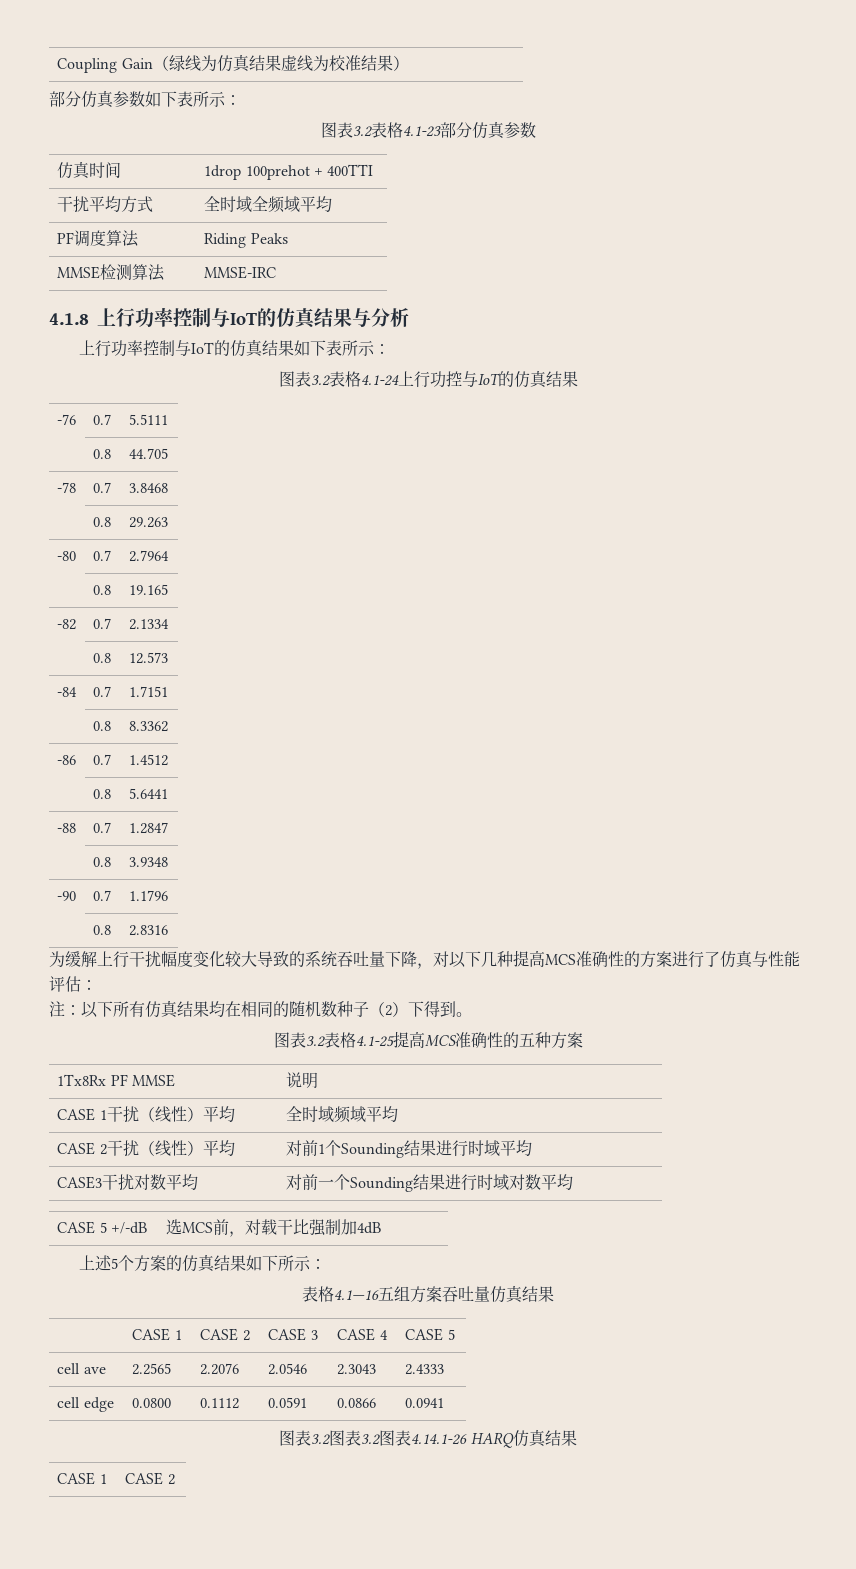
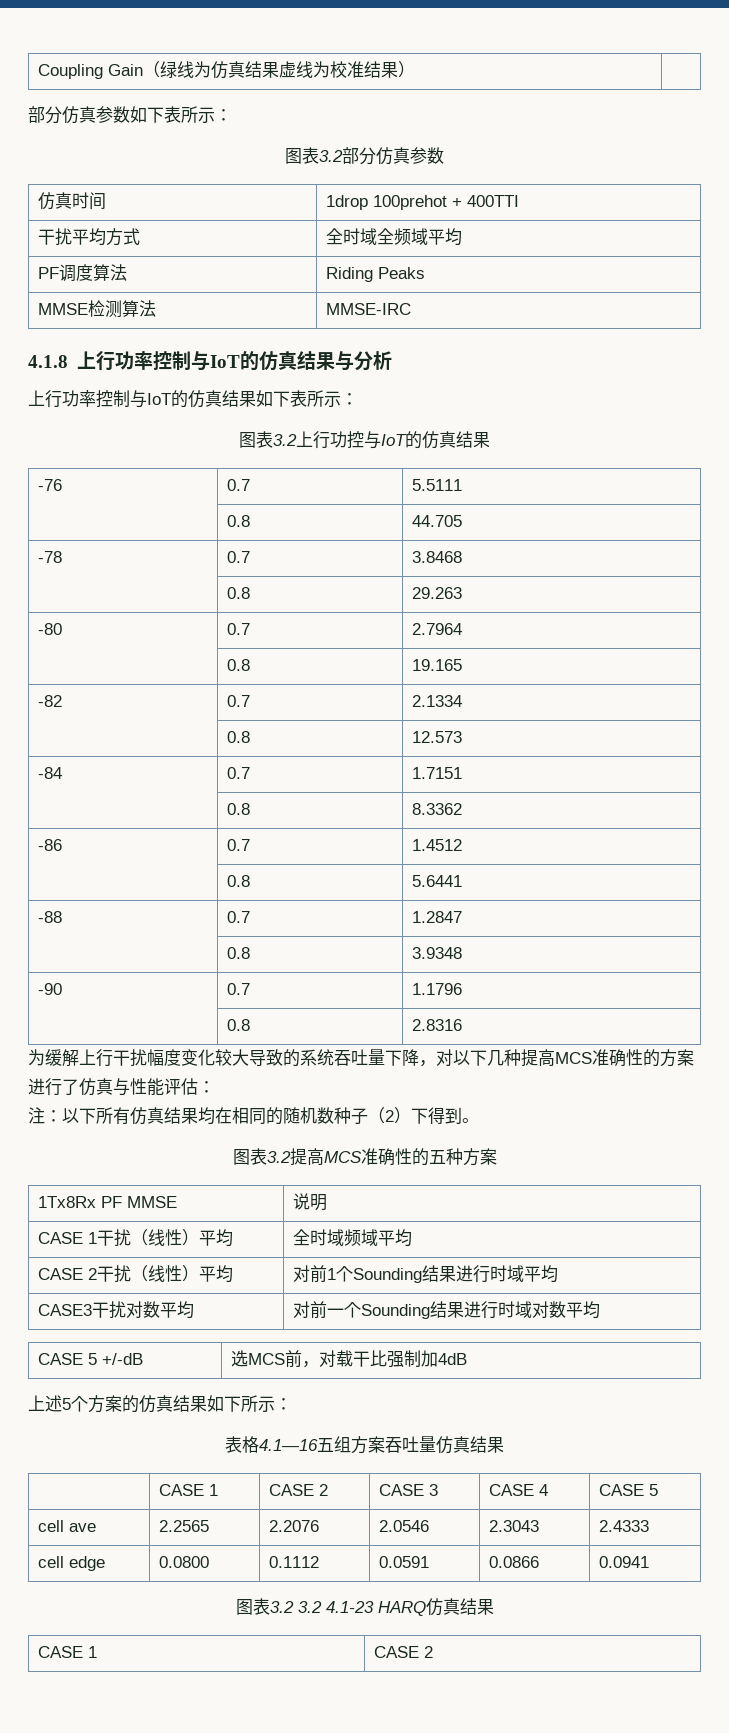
[370,122,441,138] 表格4.1-23 -> (343, 156) none
[328,371,399,387] 表格4.1-24 -> (297, 440) none
[323,1032,394,1048] 表格4.1-25 -> (291, 1157) none
[329,1430,468,1446] 图表3.2图表4.14.1-26 -> [297,1601,374,1613] 3.2 4.1-23

